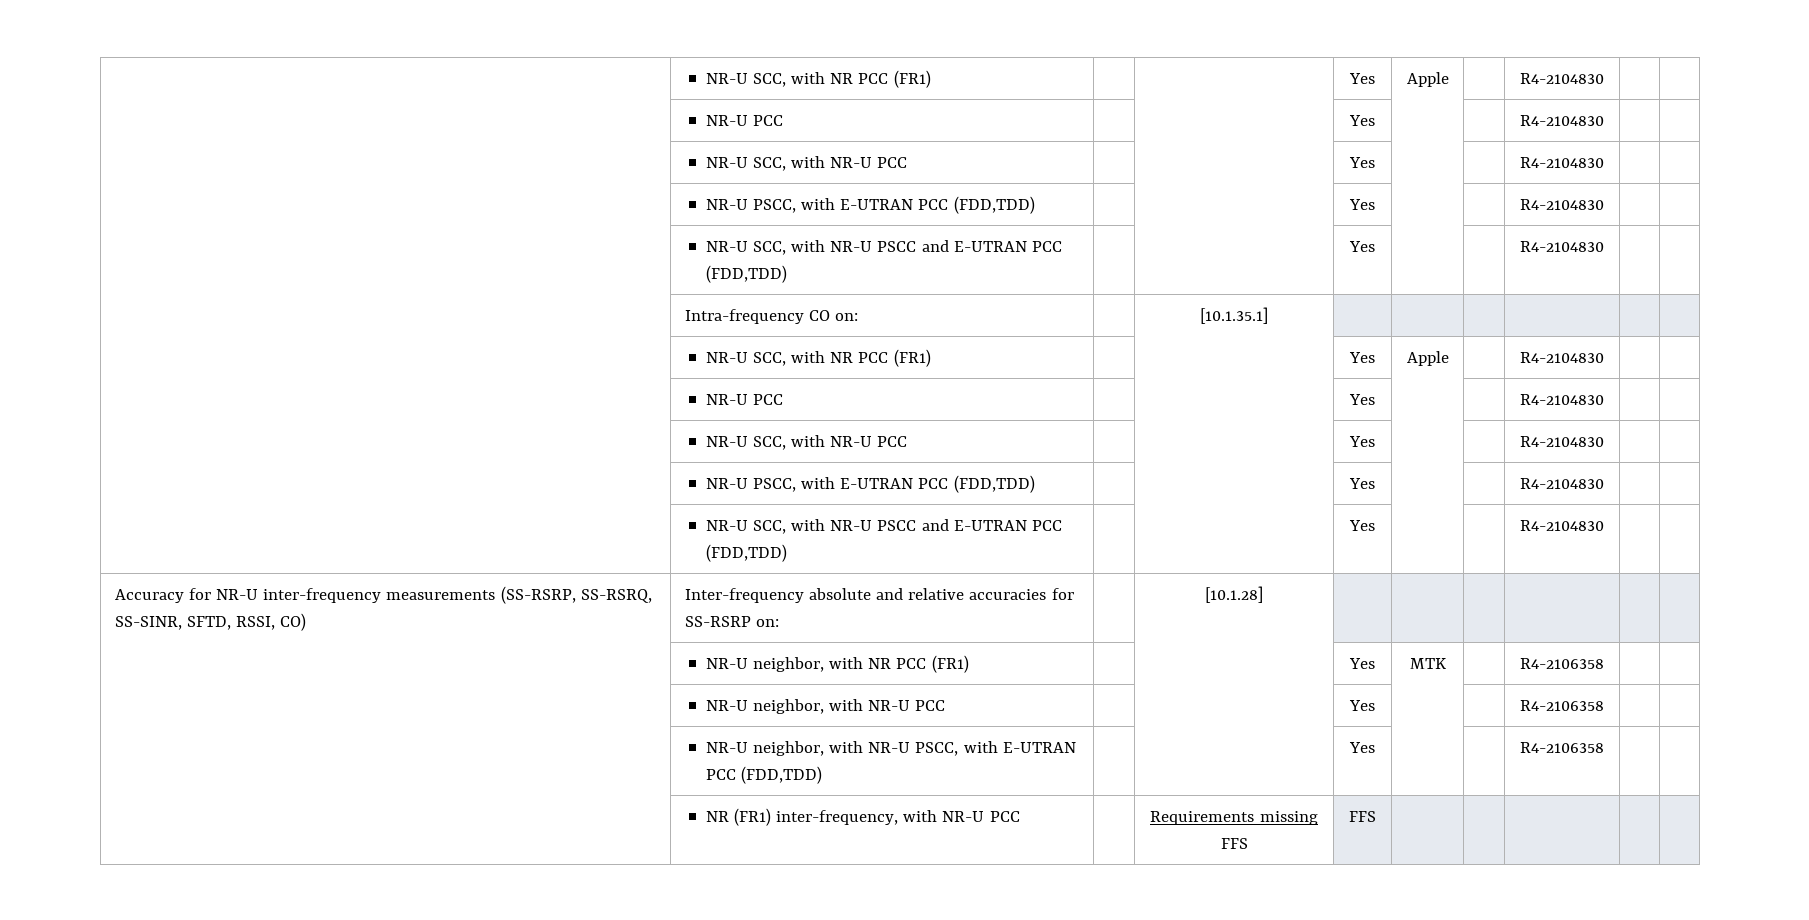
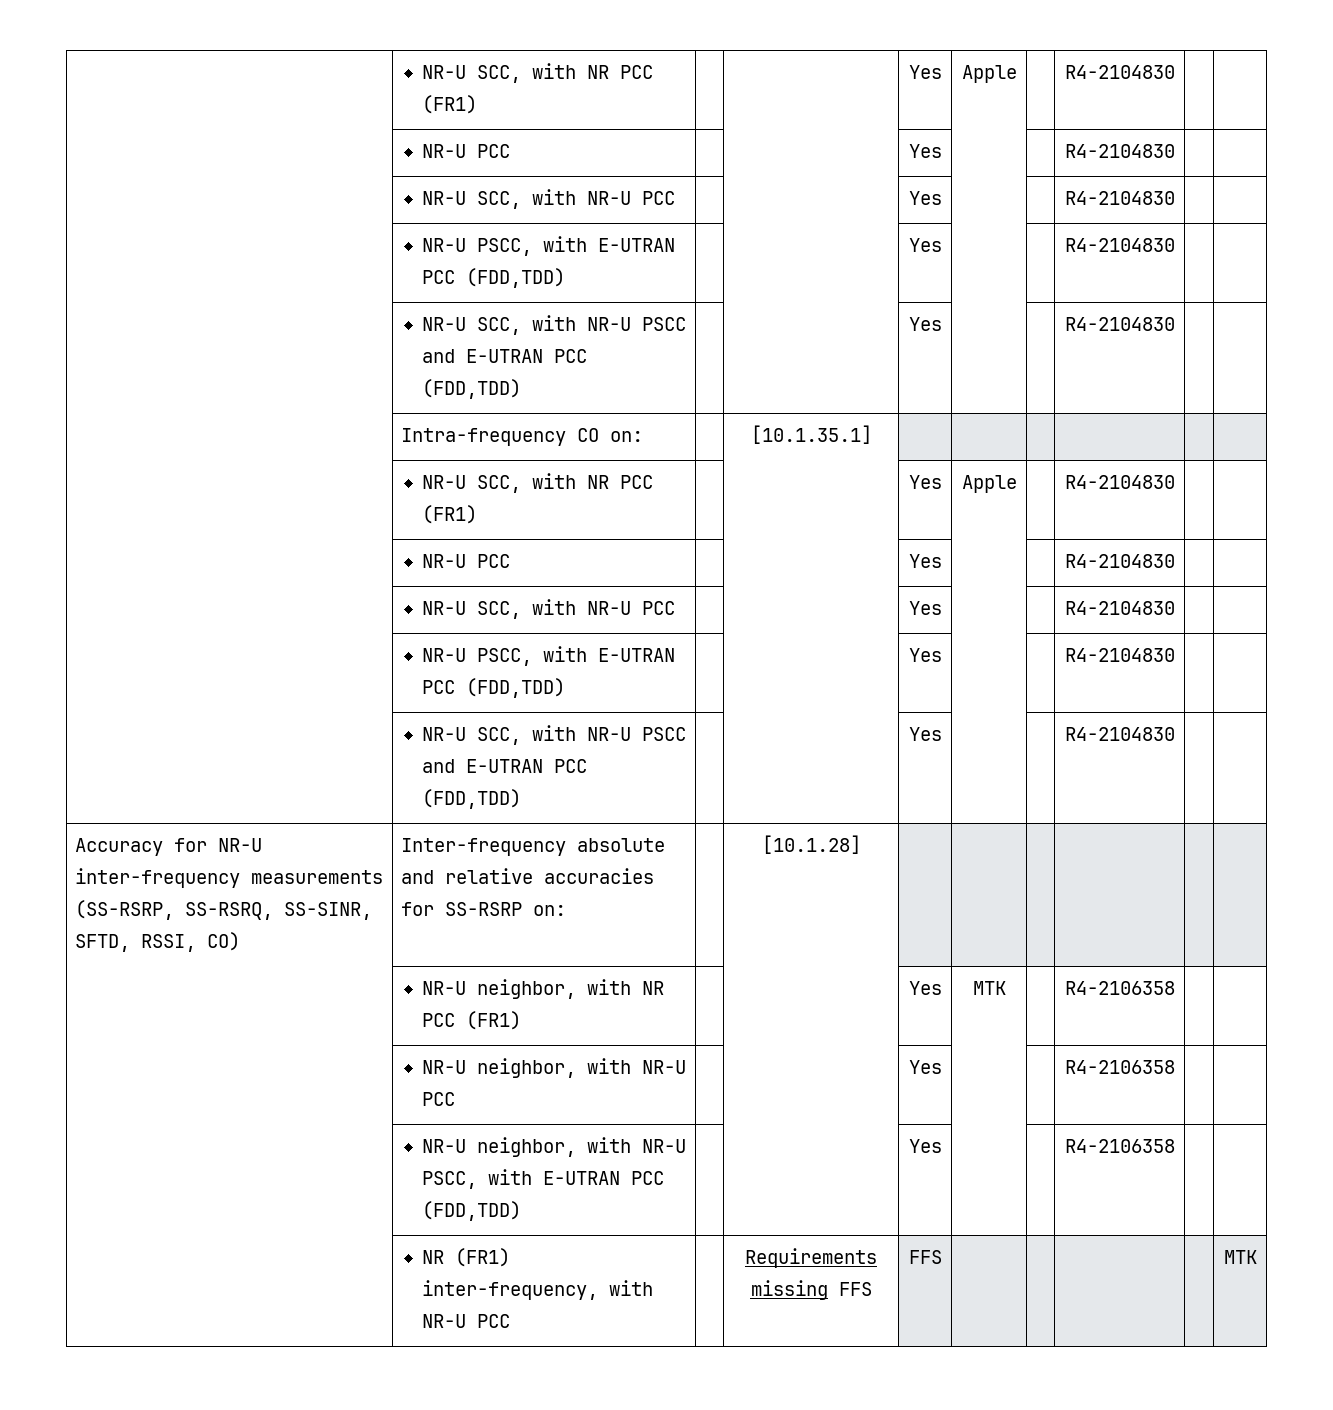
(1376, 816) none -> [1223,1250,1257,1264] MTK

